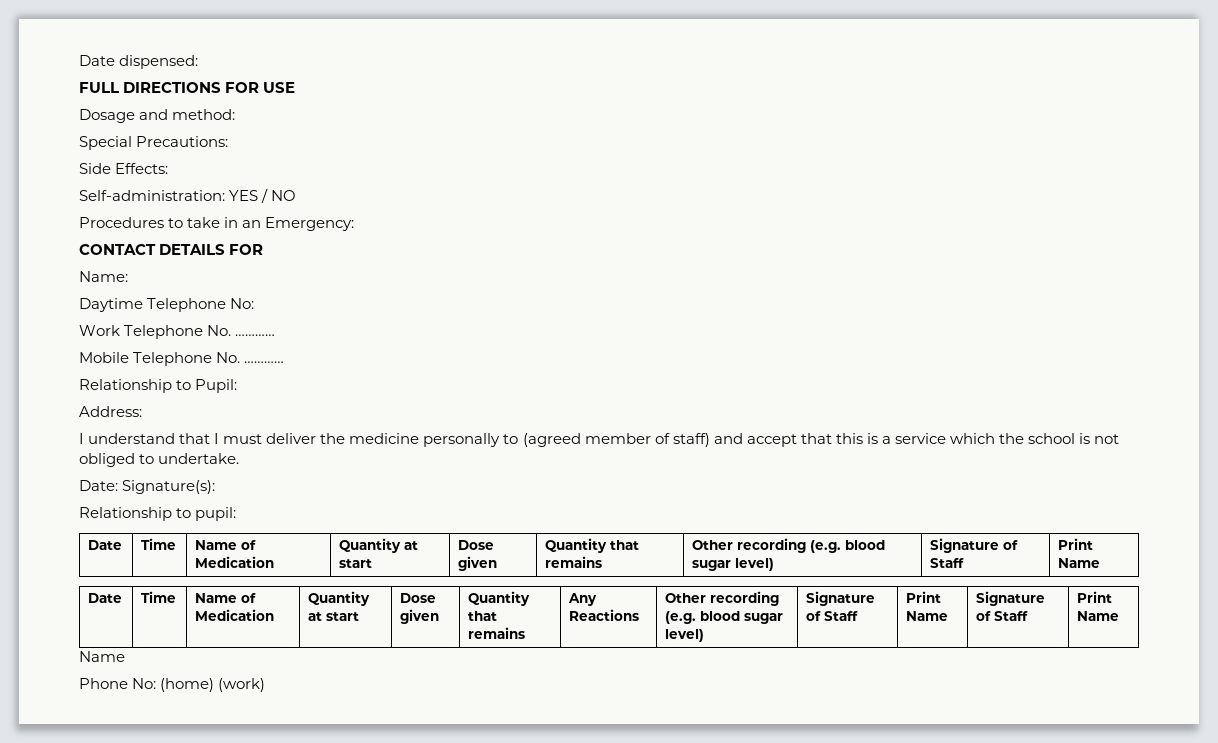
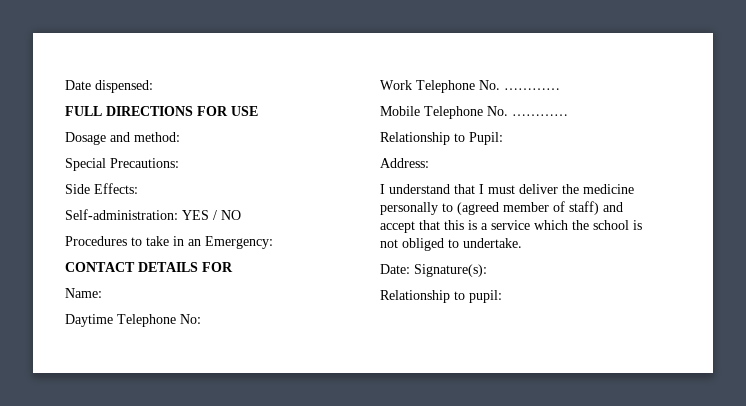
[88,540,123,550] [141,538,177,550] [195,540,257,550] [195,556,275,568] [339,538,419,553] [339,559,373,568] [458,540,495,550] [458,556,498,571] [545,538,640,553] [545,556,603,568] [692,538,886,553] [692,558,775,571] [930,538,1019,553] [930,558,965,568] [1058,538,1094,550] [1058,558,1101,568] [88,593,123,603] [141,591,177,603] [195,593,257,603] [195,609,275,621] [308,591,371,606] [308,612,360,621] [400,593,437,603] [400,609,440,624] [468,591,531,606] [468,611,498,621] [468,627,526,639] [568,593,598,606] [569,609,640,621] [665,591,780,606] [665,611,784,624] [665,629,705,642] [806,591,876,606] [806,611,859,621] [906,591,942,603] [906,611,949,621] [976,591,1046,606] [976,611,1029,621] [1077,591,1113,603] [1077,611,1120,621] [79,651,125,662] [79,678,266,692] // Date | Time | Name of Medication | Quantity at start | Dose given | Quantity that remains | Other recording (e.g. blood sugar level) | Signature of Staff | Print Name // Date | Time | Name of Medication | Quantity at start | Dose given | Quantity that remains | Any Reactions | Other recording (e.g. blood sugar level) | Signature of Staff | Print Name | Signature of Staff | Print Name // Name // Phone No: (home) (work) -> (502, 296) none

